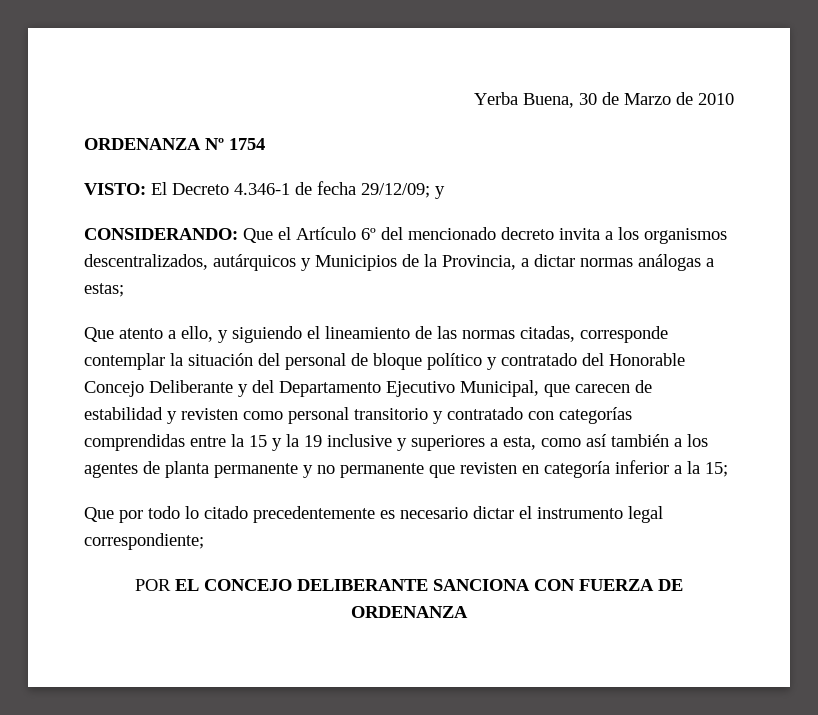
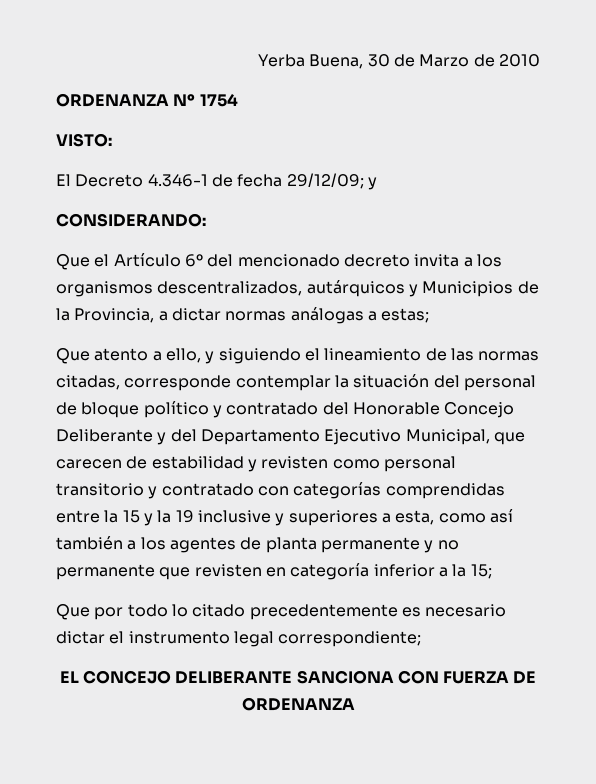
(146, 189) none -> (112, 140) //
(238, 234) none -> (206, 220) //
[135,579,171,591] POR -> (422, 639) none

